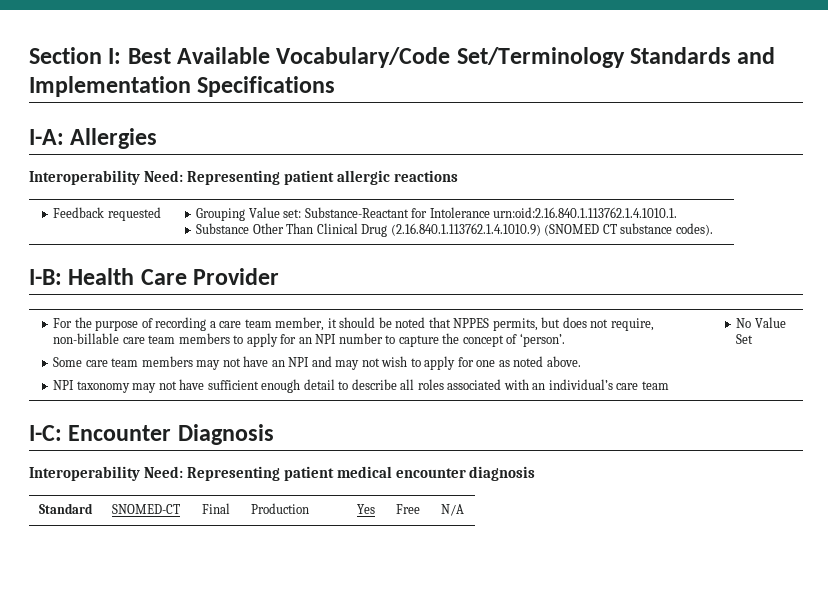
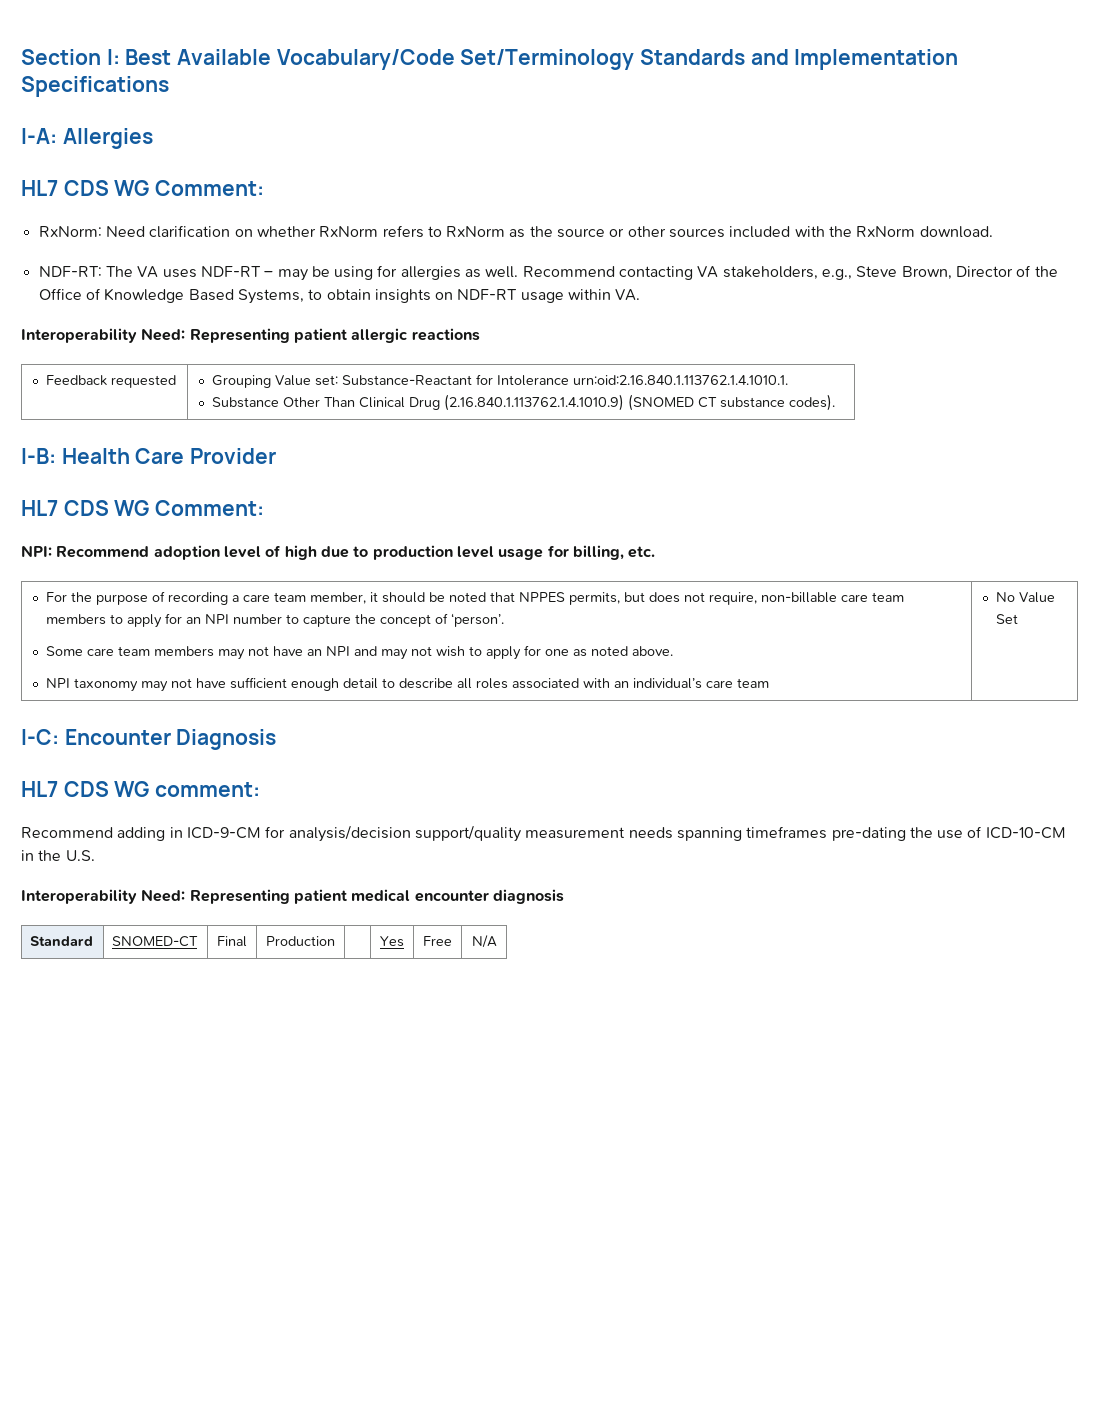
(158, 138) none -> [21,180,265,196] [38,225,993,238] [38,265,1058,281] [38,288,641,304] // HL7 CDS WG Comment: // RxNorm: Need clarification on whether RxNorm refers to RxNorm as the source or other sources included with the RxNorm download. // NDF-RT: The VA uses NDF-RT – may be using for allergies as well. Recommend contacting VA stakeholders, e.g., Steve Brown, Director of the Office of Knowledge Based Systems, to obtain insights on NDF-RT usage within VA.
(280, 276) none -> [21,500,265,516] [21,545,656,560] // HL7 CDS WG Comment: // NPI: Recommend adoption level of high due to production level usage for billing, etc.
(274, 434) none -> [21,781,261,797] [21,825,1066,842] [21,850,95,861] // HL7 CDS WG comment: // Recommend adding in ICD-9-CM for analysis/decision support/quality measurement needs spanning timeframes pre-dating the use of ICD-10-CM in the U.S.

